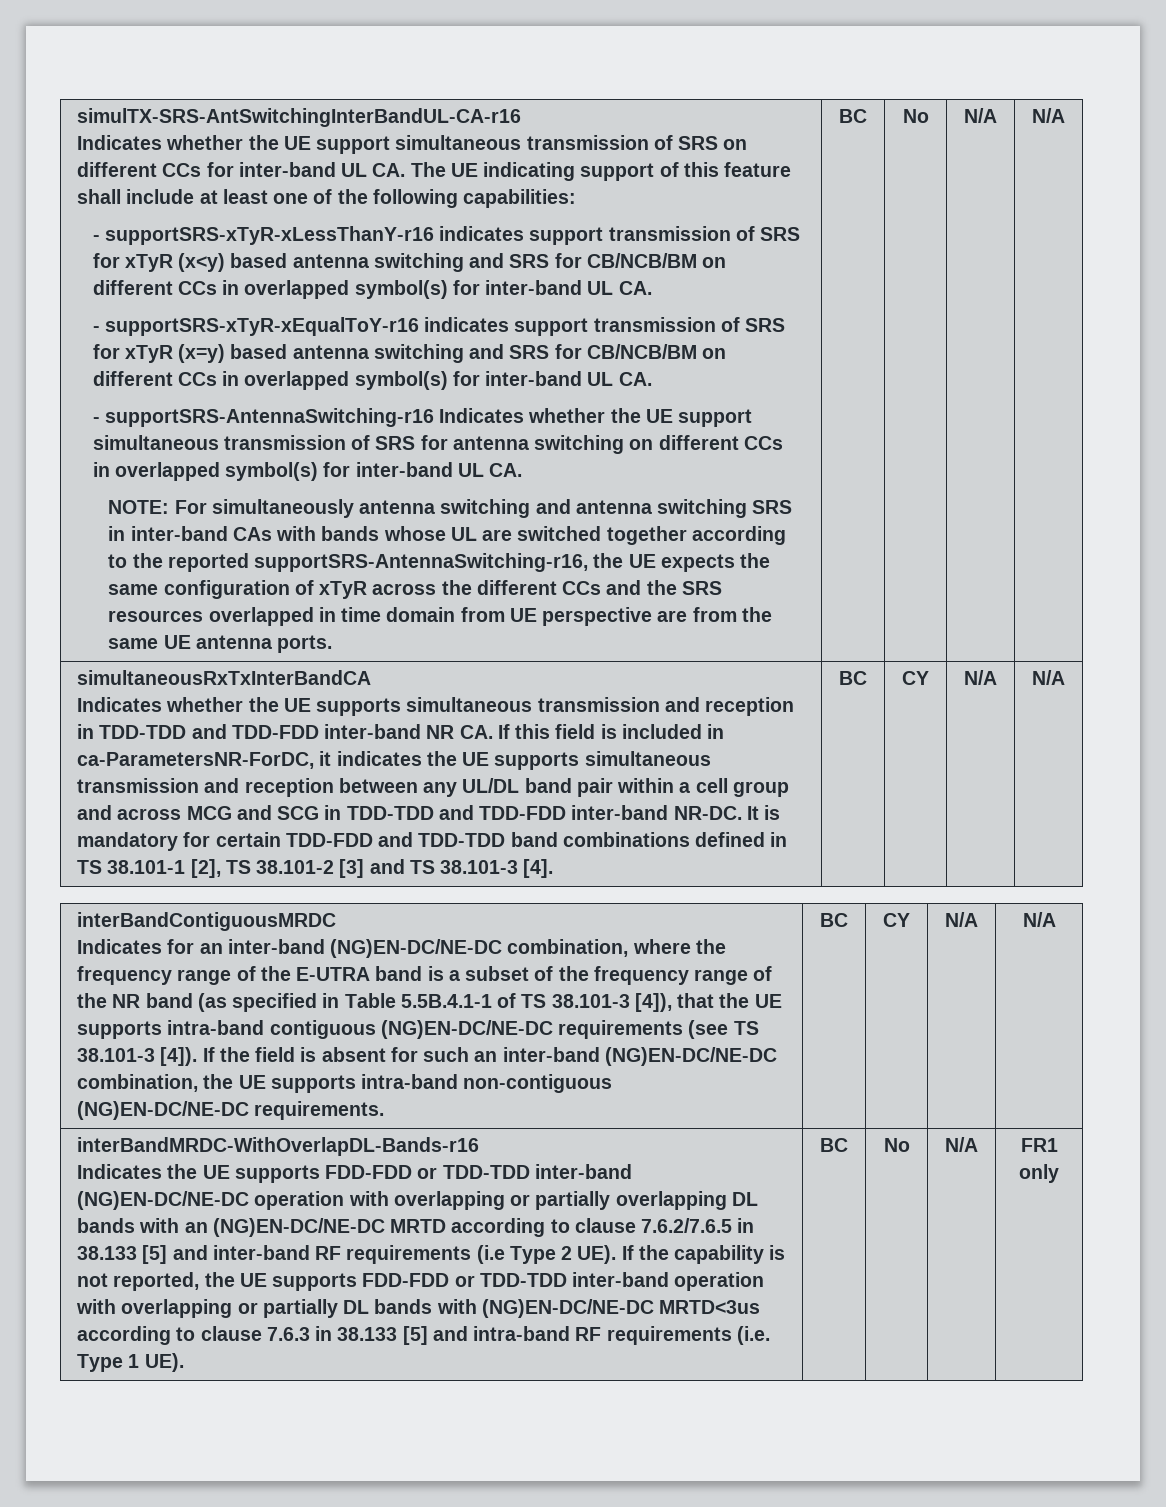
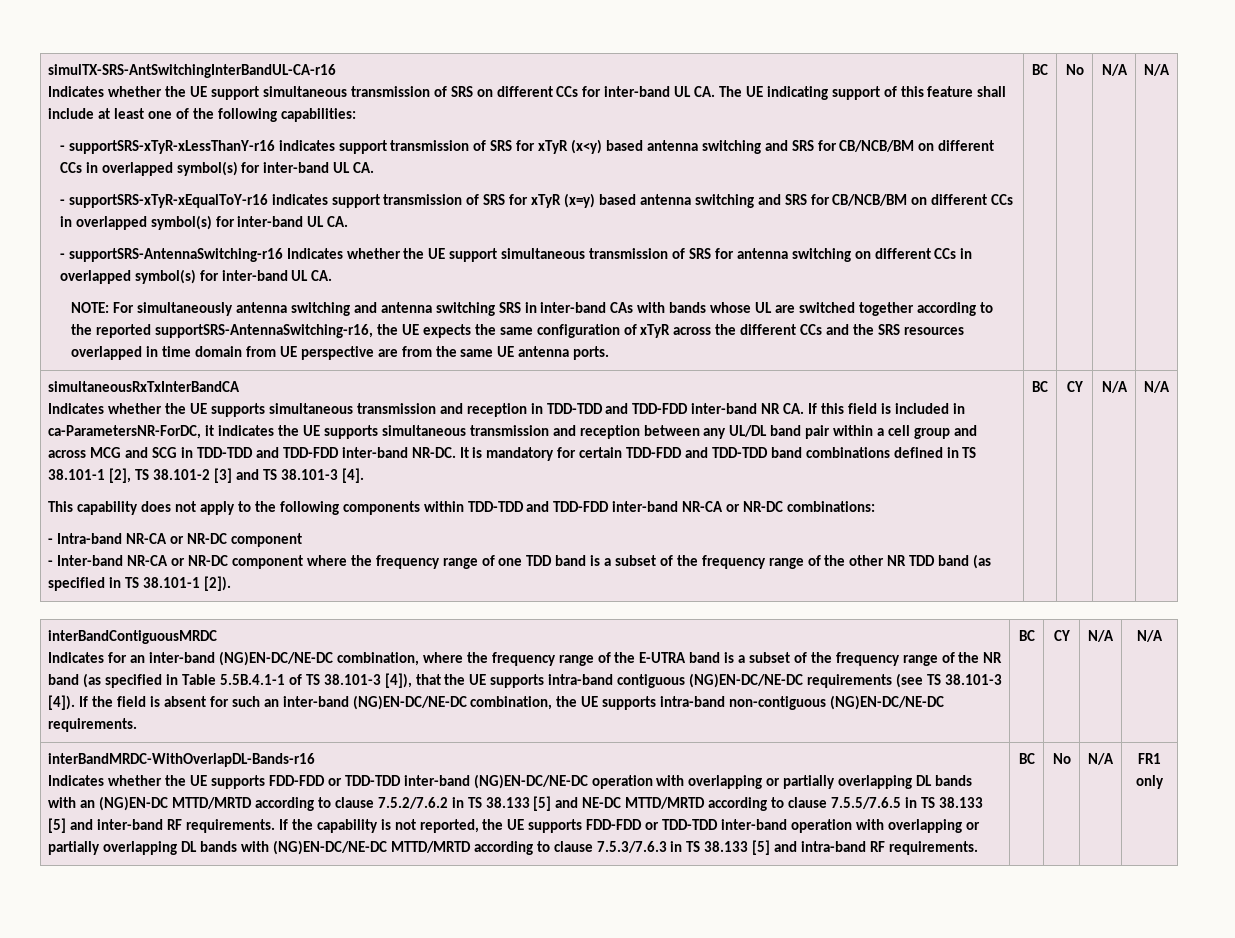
(554, 868) none -> [48,501,875,515] [48,533,302,547] [48,554,992,569] [48,576,232,591] // This capability does not apply to the following components within TDD-TDD and TDD-FDD inter-band NR-CA or NR-DC combinations: // - Intra-band NR-CA or NR-DC component // - Inter-band NR-CA or NR-DC component where the frequency range of one TDD band is a subset of the frequency range of the other NR TDD band (as specified in TS 38.101-1 [2]).
(162, 1171) none -> [108,775,163,786] whether
[212,1218,755,1237] (NG)EN-DC/NE-DC MRTD according to clause 7.6.2/7.6.5 in -> [99,796,935,811] (NG)EN-DC MTTD/MRTD according to clause 7.5.2/7.6.2 in TS 38.133 [5] and NE-DC MTTD/MRTD according to clause 7.5.5/7.6.5 in TS
[346,1245,617,1264] requirements (i.e Type 2 UE). -> [186,819,276,833] requirements.
(338, 1308) none -> [103,841,178,855] overlapping
[659,1300,761,1314] [76,1326,333,1345] MRTD<3us according to clause 7.6.3 in -> [390,841,701,855] MTTD/MRTD according to clause 7.5.3/7.6.3 in TS
[606,1326,770,1345] [76,1353,184,1372] requirements (i.e. Type 1 UE). -> [888,841,978,855] requirements.

